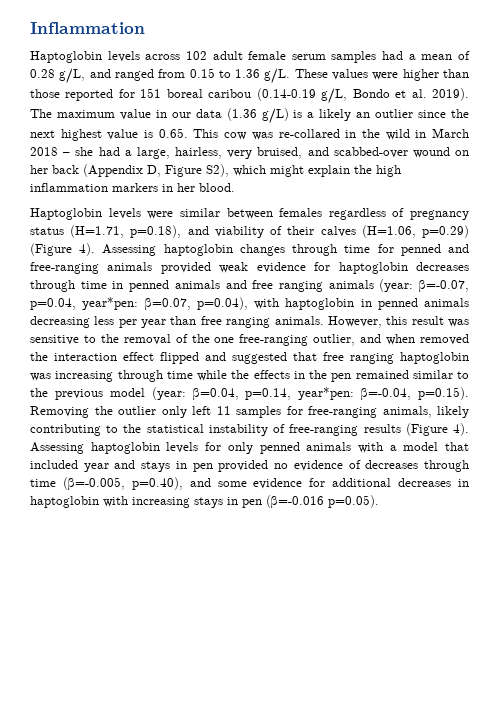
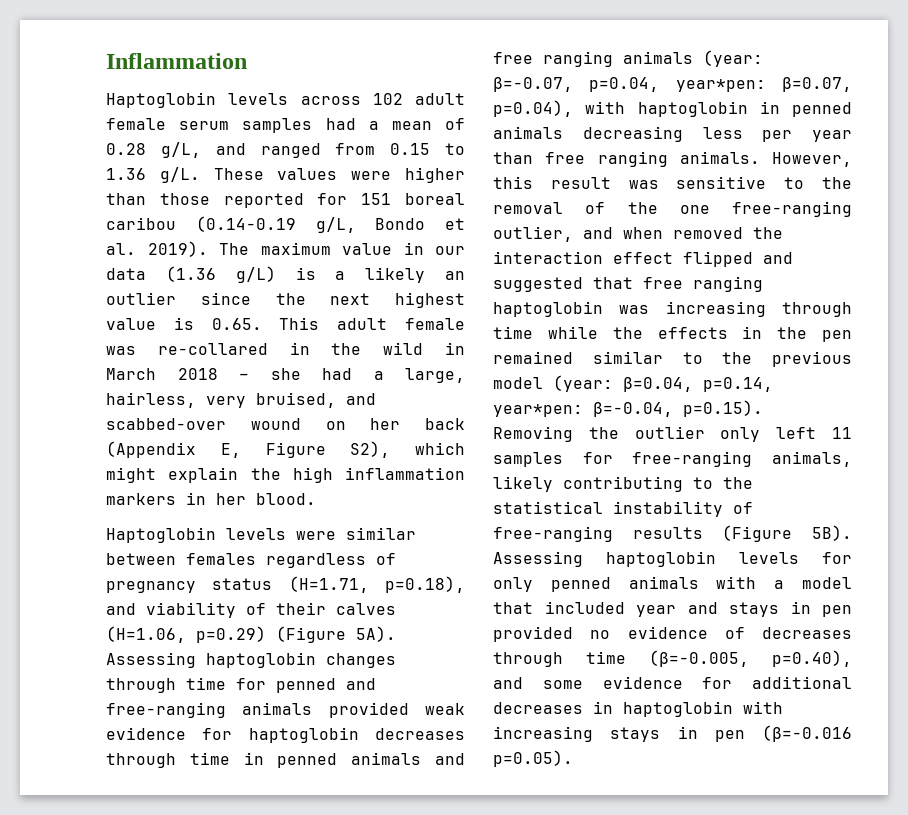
[224,132,248,140] cow -> [337,318,466,330] adult female
[147,165,161,177] D, -> [220,443,241,458] E,
[79,243,96,256] 4). -> [356,626,396,642] 5A).
[453,423,470,436] 4). -> [812,525,852,541] 5B).

